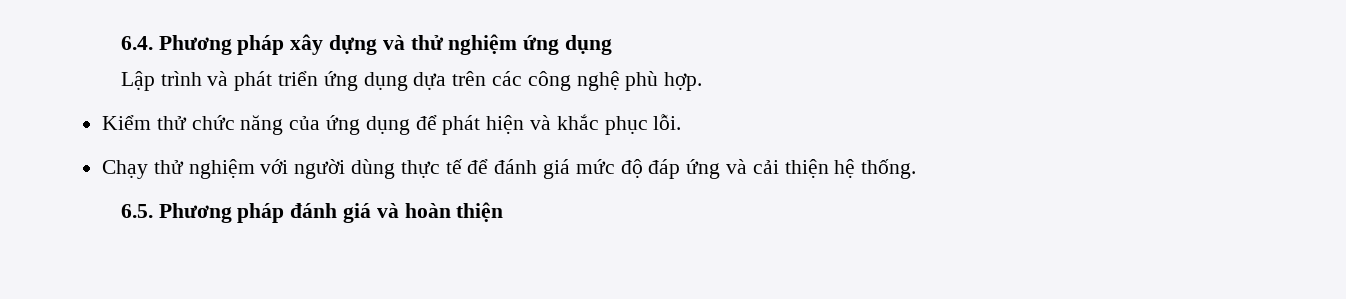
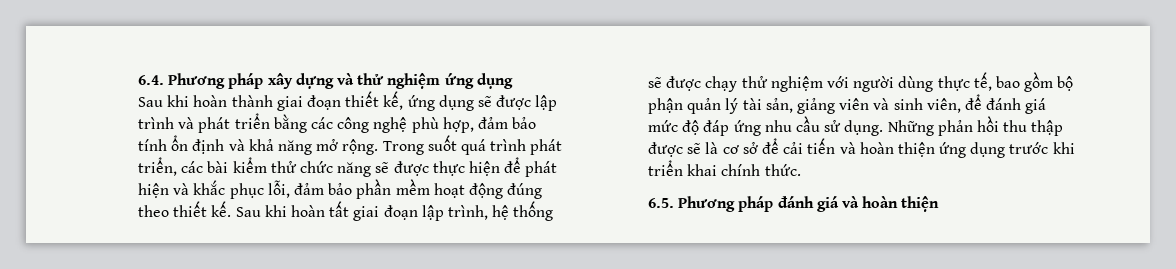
[120,71,703,91] [101,115,410,135] Lập trình và phát triển ứng dụng dựa trên các công nghệ phù hợp. // Kiểm thử chức năng của ứng dụng -> [138,91,558,111] [138,113,537,133] [138,135,563,155] [138,157,500,177] Sau khi hoàn thành giai đoạn thiết kế, ứng dụng sẽ được lập trình và phát triển bằng các công nghệ phù hợp, đảm bảo tính ổn định và khả năng mở rộng. Trong suốt quá trình phát triển, các bài kiểm thử chức năng sẽ được thực hiện
[653,114,682,130] [101,160,148,179] lỗi. // Chạy -> [267,179,543,199] [138,201,554,221] [648,76,738,92] lỗi, đảm bảo phần mềm hoạt động đúng theo thiết kế. Sau khi hoàn tất giai đoạn lập trình, hệ thống sẽ được chạy
[445,159,463,174] tế -> [973,72,1074,92] [648,98,961,114] tế, bao gồm bộ phận quản lý tài sản, giảng viên và sinh viên,
[726,159,917,179] và cải thiện hệ thống. -> [764,116,1064,136] [648,138,1075,158] [648,160,801,176] nhu cầu sử dụng. Những phản hồi thu thập được sẽ là cơ sở để cải tiến và hoàn thiện ứng dụng trước khi triển khai chính thức.

